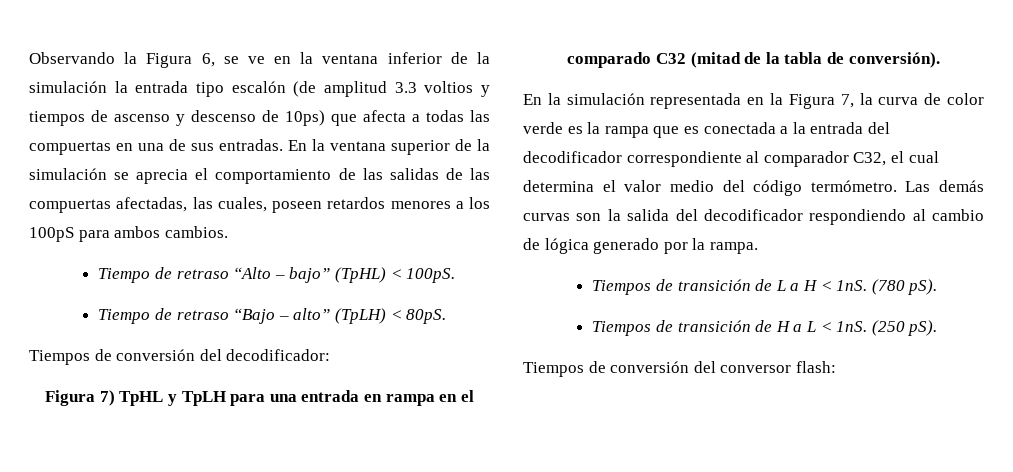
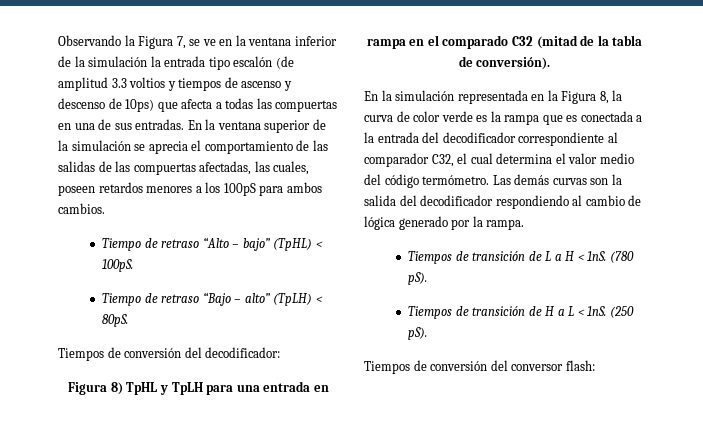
[201,53,215,67] 6, -> [176,36,186,49] 7,
[99,390,115,406] 7) -> [110,382,123,395] 8)
[840,94,854,108] 7, -> [599,91,609,104] 8,

